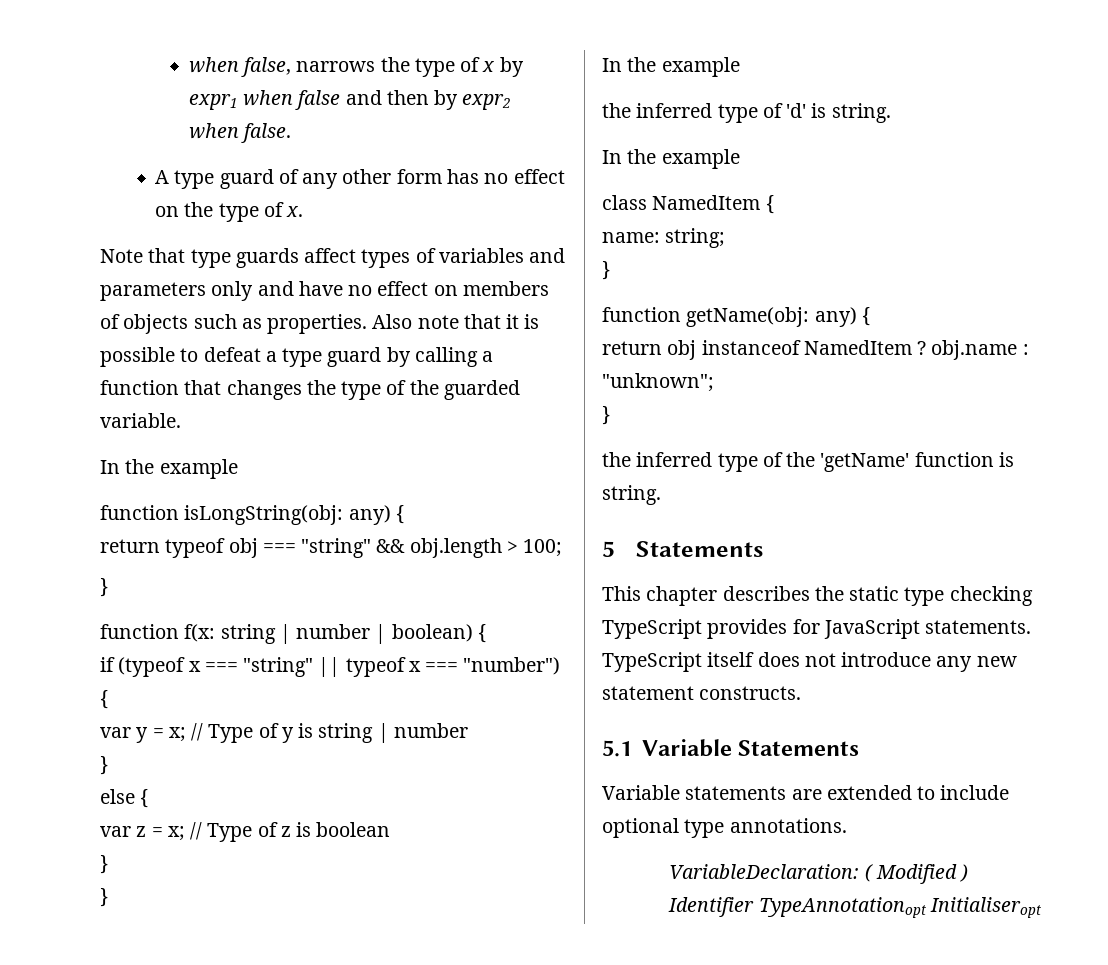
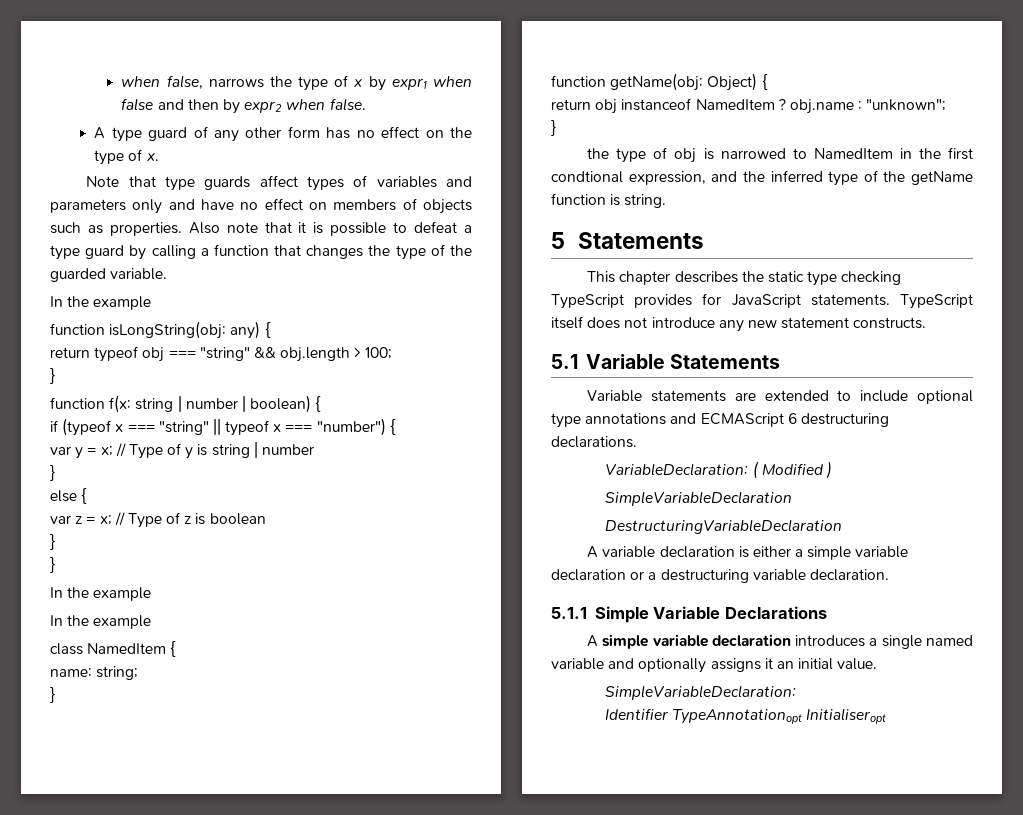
[602,103,891,123] // the inferred type of 'd' is string. -> (152, 594) none
[814,307,857,327] any) -> [707,73,758,91] Object)
(631, 459) none -> [616,147,973,163] [551,171,765,185] type of obj is narrowed to NamedItem in the first condtional expression, and the
[820,453,910,472] 'getName' -> [911,171,973,185] getName
[729,818,847,833] [669,864,969,884] annotations. // VariableDeclaration: ( Modified ) -> [585,413,889,427] [551,436,637,448] [605,461,832,479] [605,491,793,506] [605,519,843,534] [587,546,909,560] [551,569,889,583] [551,606,827,623] [587,634,973,649] [551,658,878,673] [605,685,797,700] annotations and ECMAScript 6 destructuring declarations. // VariableDeclaration: ( Modified ) // SimpleVariableDeclaration // DestructuringVariableDeclaration // A variable declaration is either a simple variable declaration or a destructuring variable declaration. // 5.1.1 Simple Variable Declarations // A simple variable declaration introduces a single named variable and optionally assigns it an initial value. // SimpleVariableDeclaration:

